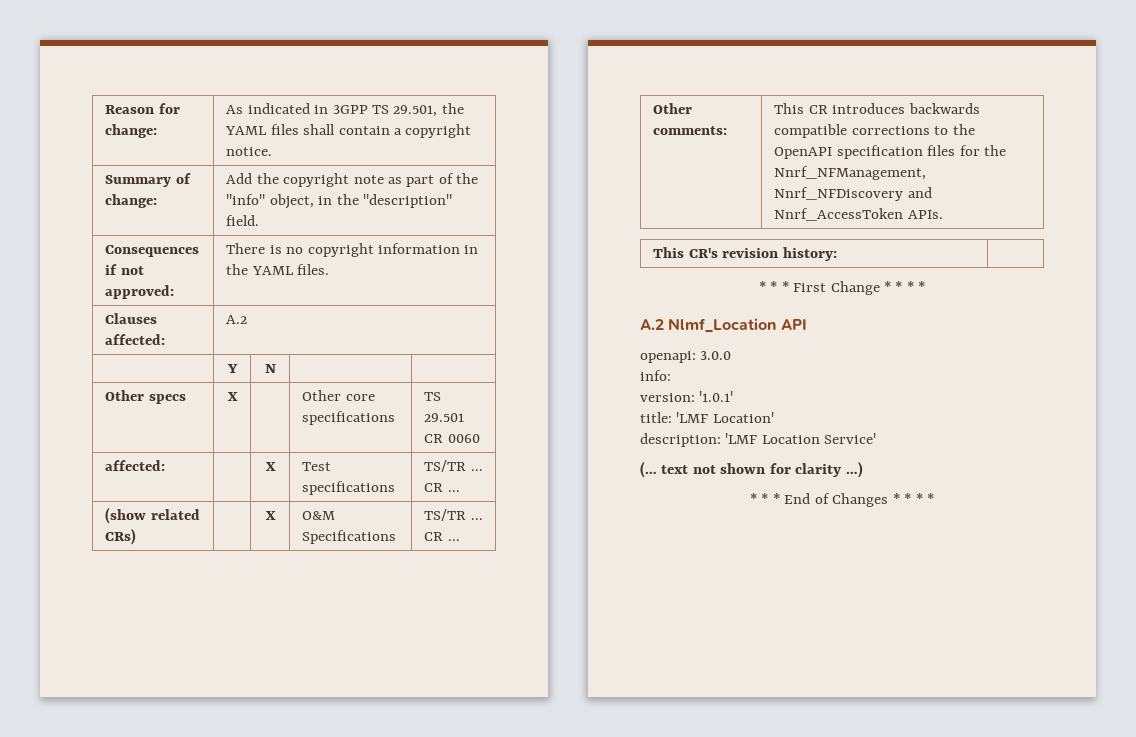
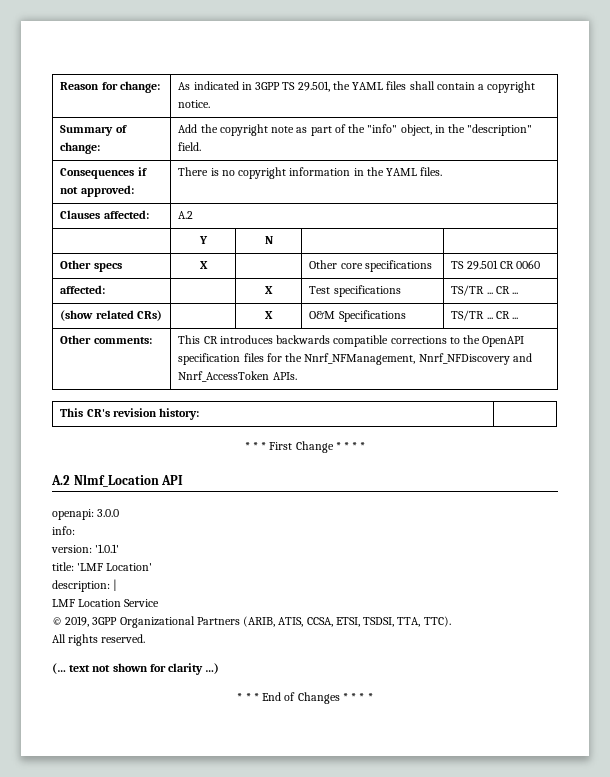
[725,433,877,444] 'LMF Location Service' -> [113,579,118,591] [52,599,160,607] [52,616,451,628] [52,634,146,646] | // LMF Location Service // © 2019, 3GPP Organizational Partners (ARIB, ATIS, CCSA, ETSI, TSDSI, TTA, TTC). // All rights reserved.

